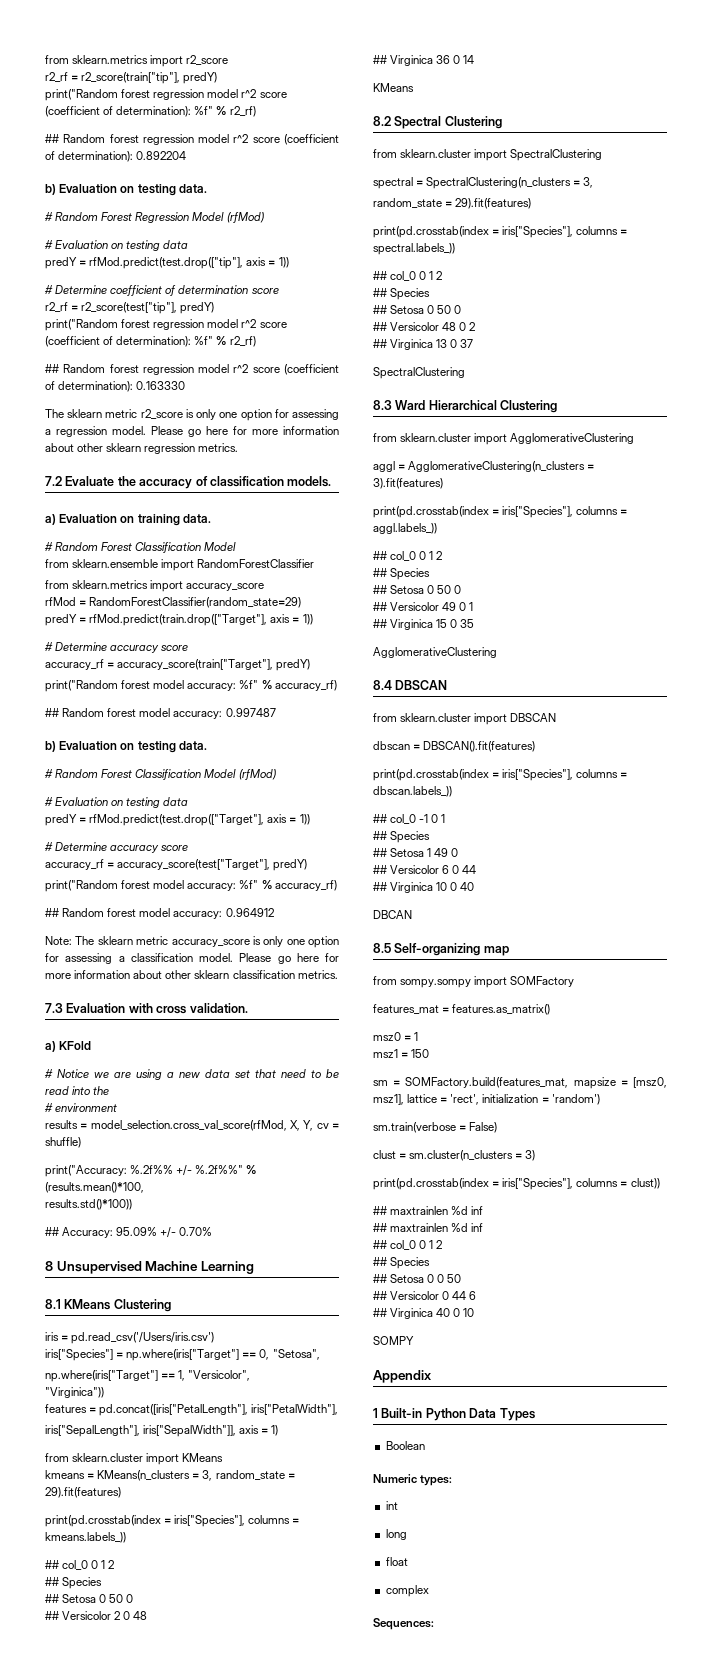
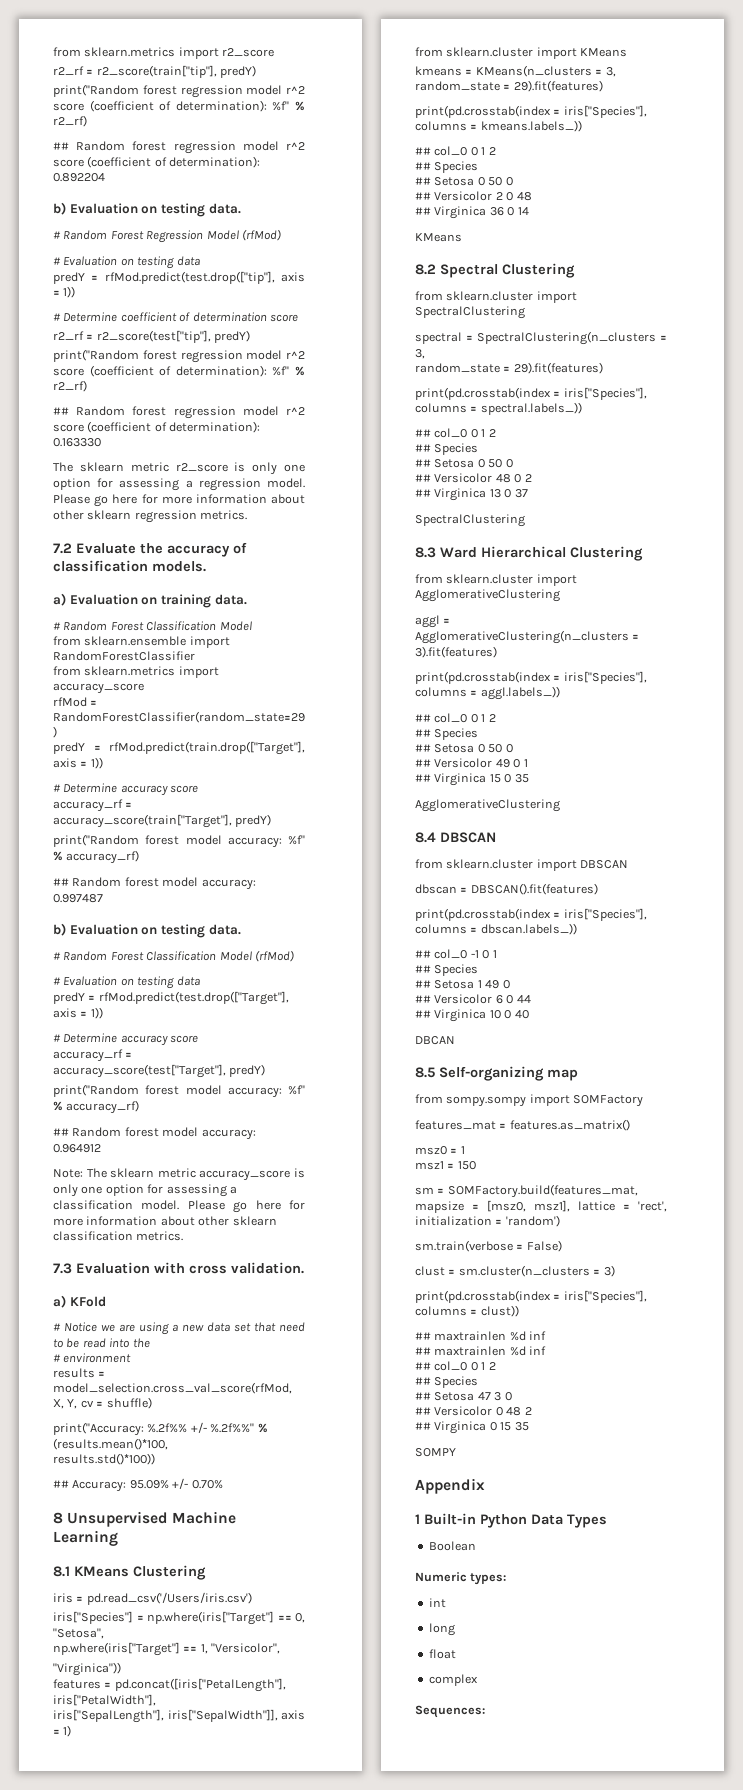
[427,1274,462,1283] 0 0 50 -> [477,1392,512,1401] 47 3 0
[452,1291,477,1300] [373,1308,475,1319] 44 6 // ## Virginica 40 0 10 -> [506,1407,532,1416] [415,1421,529,1434] 48 2 // ## Virginica 0 15 35

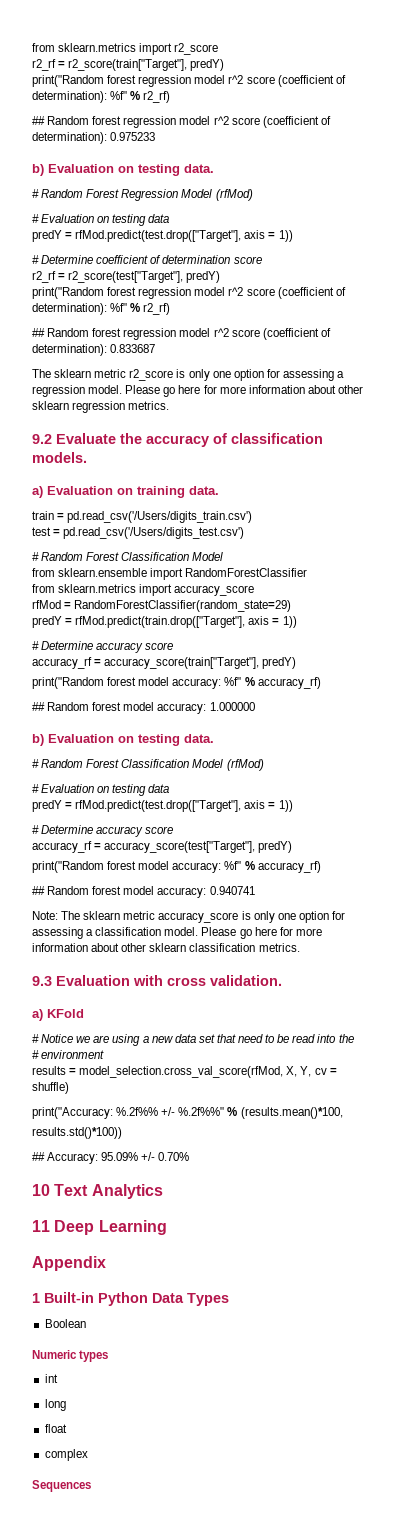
[96,65,217,78] r2_score(train["tip"], -> [68,59,188,71] r2_score(train["Target"],
[53,173,105,182] 0.892204 -> [110,132,156,141] 0.975233
[104,271,275,284] rfMod.predict(test.drop(["tip"], -> [75,230,242,242] rfMod.predict(test.drop(["Target"],
[96,330,211,343] r2_score(test["tip"], -> [68,271,184,283] r2_score(test["Target"],
[53,438,101,447] 0.163330 -> [110,344,156,353] 0.833687
[53,543,72,554] 7.2 -> [32,434,52,444] 9.2
(247, 599) none -> [32,511,253,523] [32,527,245,539] // train = pd.read_csv('/Users/digits_train.csv') // test = pd.read_csv('/Users/digits_test.csv')
[53,894,103,903] 0.997487 -> [209,702,255,711] 1.000000
[53,1144,101,1153] 0.964912 -> [209,886,255,895] 0.940741
[53,1263,72,1274] 7.3 -> [32,976,52,986] 9.3
[53,1511,237,1527] [53,1530,118,1546] [53,1565,206,1580] [53,1592,252,1605] [53,1611,305,1625] [53,1628,104,1639] [53,1642,281,1656] [53,1662,121,1676] [53,1678,286,1692] [53,1694,156,1706] [53,1709,305,1723] [53,1725,72,1737] [415,47,628,59] [415,65,616,77] [415,80,603,92] [415,105,647,118] [415,120,582,132] [415,146,496,156] [415,161,479,173] [415,177,513,186] [415,191,532,201] [415,206,529,219] [415,233,462,242] [415,263,575,278] [415,291,577,303] [415,306,525,319] [415,331,667,345] [415,349,425,359] [415,362,603,374] [415,387,647,400] [415,402,582,415] [415,428,496,438] [415,443,479,455] [415,459,513,468] [415,473,532,483] [415,488,528,501] [415,514,525,527] [415,546,643,561] [415,574,577,586] [415,589,560,602] [415,615,451,628] [415,630,640,644] [415,646,497,658] [415,671,647,684] [415,686,560,700] [415,713,496,723] [415,728,479,740] [415,744,513,753] [415,758,528,768] [415,773,529,786] [415,799,560,812] [415,832,496,843] [415,859,629,871] [415,883,598,895] [415,908,647,921] [415,923,577,935] [415,949,497,959] [415,964,479,976] [415,980,510,989] [415,994,531,1004] [415,1009,529,1022] [415,1036,455,1045] [415,1066,578,1081] [415,1094,644,1107] [415,1119,630,1131] [415,1146,465,1155] [415,1161,476,1170] [415,1184,638,1198] [415,1200,667,1213] [415,1215,560,1227] [415,1240,562,1252] [415,1265,615,1277] [415,1290,647,1303] [415,1305,519,1317] [415,1331,547,1341] [415,1346,547,1356] [415,1361,496,1371] [415,1376,479,1388] [415,1392,512,1401] [415,1406,532,1416] [415,1421,529,1434] [415,1448,456,1457] 8 Unsupervised Machine Learning // 8.1 KMeans Clustering // iris = pd.read_csv('/Users/iris.csv') // iris["Species"] = np.where(iris["Target"] == 0, "Setosa", // np.where(iris["Target"] == 1, "Versicolor", // "Virginica")) // features = pd.concat([iris["PetalLength"], iris["PetalWidth"], // iris["SepalLength"], iris["SepalWidth"]], axis = 1) // from sklearn.cluster import KMeans // kmeans = KMeans(n_clusters = 3, random_state = 29).fit(features) // print(pd.crosstab(index = iris["Species"], columns = kmeans.labels_)) // ## col_0 0 1 2 // ## Species // ## Setosa 0 50 0 // ## Versicolor 2 0 48 // ## Virginica 36 0 14 // KMeans // 8.2 Spectral Clustering // from sklearn.cluster import SpectralClustering // spectral = SpectralClustering(n_clusters = 3, // random_state = 29).fit(features) // print(pd.crosstab(index = iris["Species"], columns = spectral.labels_)) // ## col_0 0 1 2 // ## Species // ## Setosa 0 50 0 // ## Versicolor 48 0 2 // ## Virginica 13 0 37 // SpectralClustering // 8.3 Ward Hierarchical Clustering // from sklearn.cluster import AgglomerativeClustering // aggl = AgglomerativeClustering(n_clusters = 3).fit(features) // print(pd.crosstab(index = iris["Species"], columns = aggl.labels_)) // ## col_0 0 1 2 // ## Species // ## Setosa 0 50 0 // ## Versicolor 49 0 1 // ## Virginica 15 0 35 // AgglomerativeClustering // 8.4 DBSCAN // from sklearn.cluster import DBSCAN // dbscan = DBSCAN().fit(features) // print(pd.crosstab(index = iris["Species"], columns = dbscan.labels_)) // ## col_0 -1 0 1 // ## Species // ## Setosa 1 49 0 // ## Versicolor 6 0 44 // ## Virginica 10 0 40 // DBCAN // 8.5 Self-organizing map // from sompy.sompy import SOMFactory // features_mat = features.as_matrix() // msz0 = 1 // msz1 = 150 // sm = SOMFactory.build(features_mat, mapsize = [msz0, msz1], lattice = 'rect', initialization = 'random') // sm.train(verbose = False) // clust = sm.cluster(n_clusters = 3) // print(pd.crosstab(index = iris["Species"], columns = clust)) // ## maxtrainlen %d inf // ## maxtrainlen %d inf // ## col_0 0 1 2 // ## Species // ## Setosa 47 3 0 // ## Versicolor 0 48 2 // ## Virginica 0 15 35 // SOMPY -> [32,1184,163,1199] [32,1220,167,1235] 10 Text Analytics // 11 Deep Learning
[470,1573,507,1585] types: -> [79,1350,109,1362] types
[415,1705,485,1718] Sequences: -> [32,1480,91,1492] Sequences

